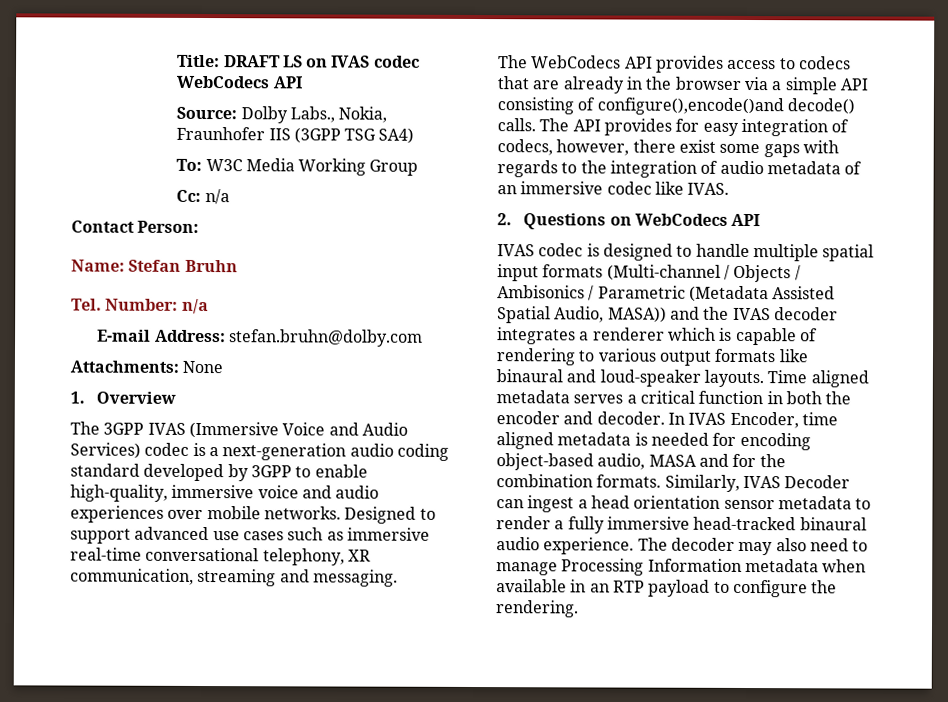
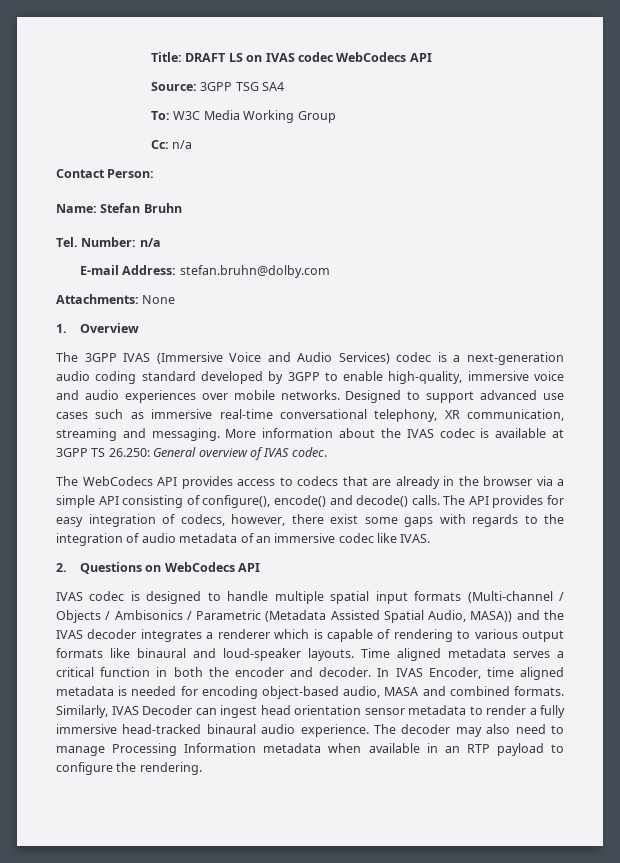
[240,106,388,124] [176,126,415,144] Dolby Labs., Nokia, Fraunhofer IIS (3GPP TSG SA4) -> [200,82,285,91] 3GPP TSG SA4
(398, 578) none -> [225,428,564,438] [56,447,327,460] More information about the IVAS codec is available at 3GPP TS 26.250: General overview of IVAS codec.
[596,97,784,116] configure(),encode()and -> [202,495,353,508] configure(), encode() and
[732,453,786,468] [496,474,593,488] for the combination -> [449,686,510,696] combined
[577,499,588,509] a -> (257, 711) none

